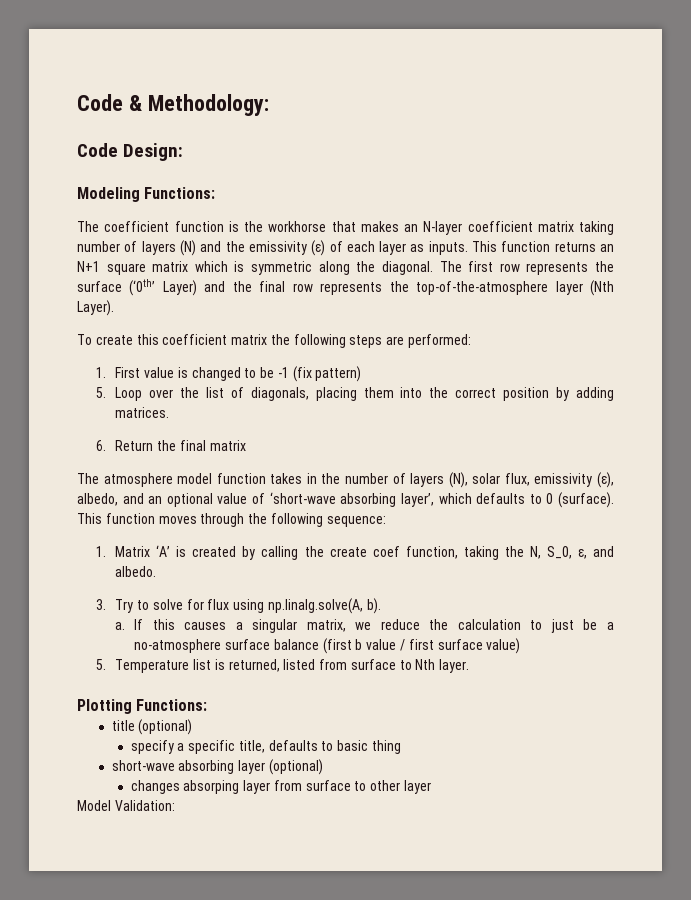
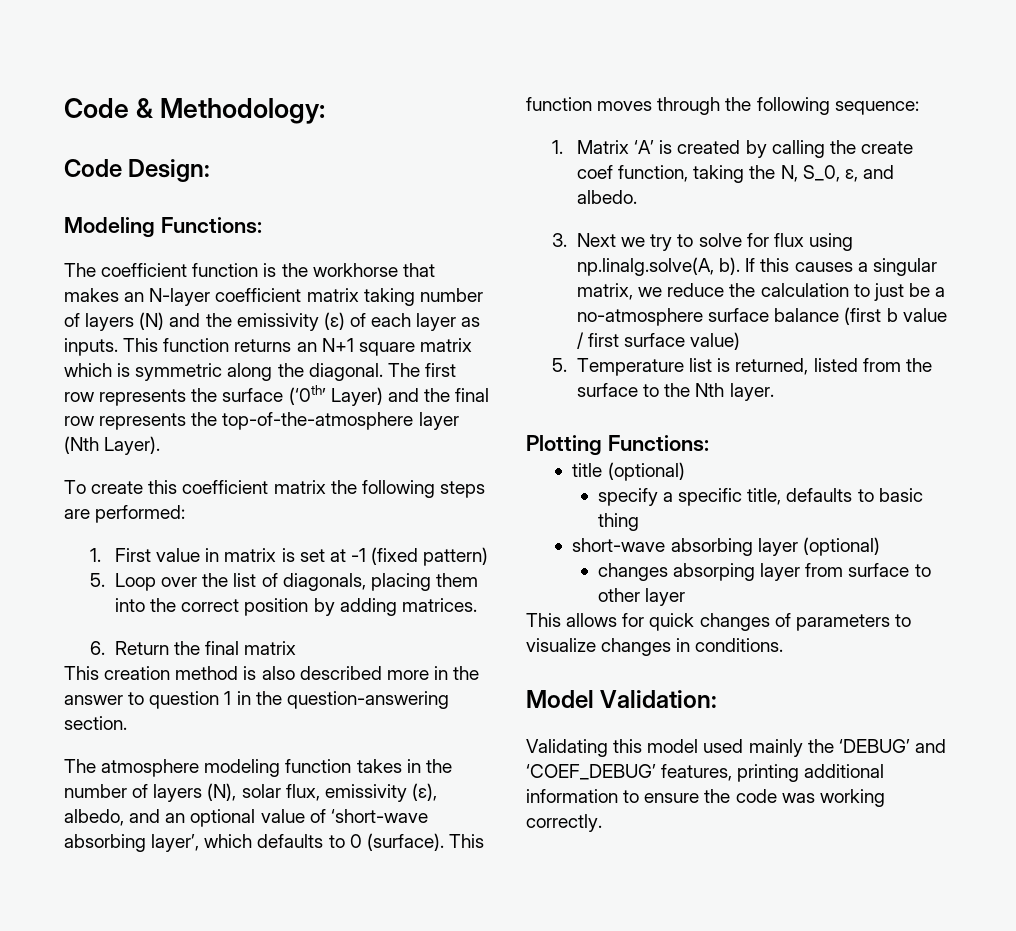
[177,366,312,382] is changed to be -1 (fix -> [205,547,419,565] in matrix is set at -1 (fixed
(246, 445) none -> [64,666,480,680] [64,691,449,709] [64,716,127,730] // This creation method is also described more in the answer to question 1 in the question-answering section.
[177,473,213,484] model -> [204,759,281,777] modeling
[115,599,134,613] Try -> [577,233,673,251] Next we try
[115,622,126,630] // a. -> (741, 266) none
[350,659,412,670] surface to -> [905,358,932,372] [577,383,691,397] the surface to the
[77,800,175,811] Model Validation: -> [526,613,911,631] [526,638,784,656] [526,690,718,708] [526,739,946,757] [526,764,885,782] [526,789,885,807] [526,814,602,832] This allows for quick changes of parameters to visualize changes in conditions. // Model Validation: // Validating this model used mainly the ‘DEBUG’ and ‘COEF_DEBUG’ features, printing additional information to ensure the code was working correctly.

